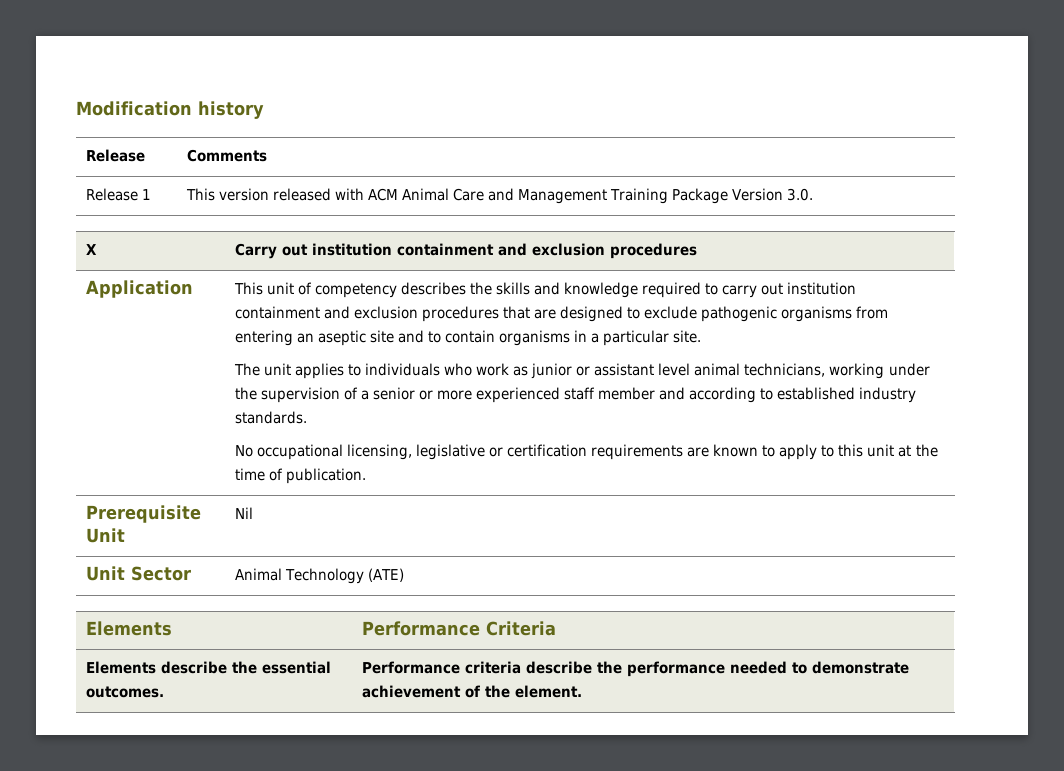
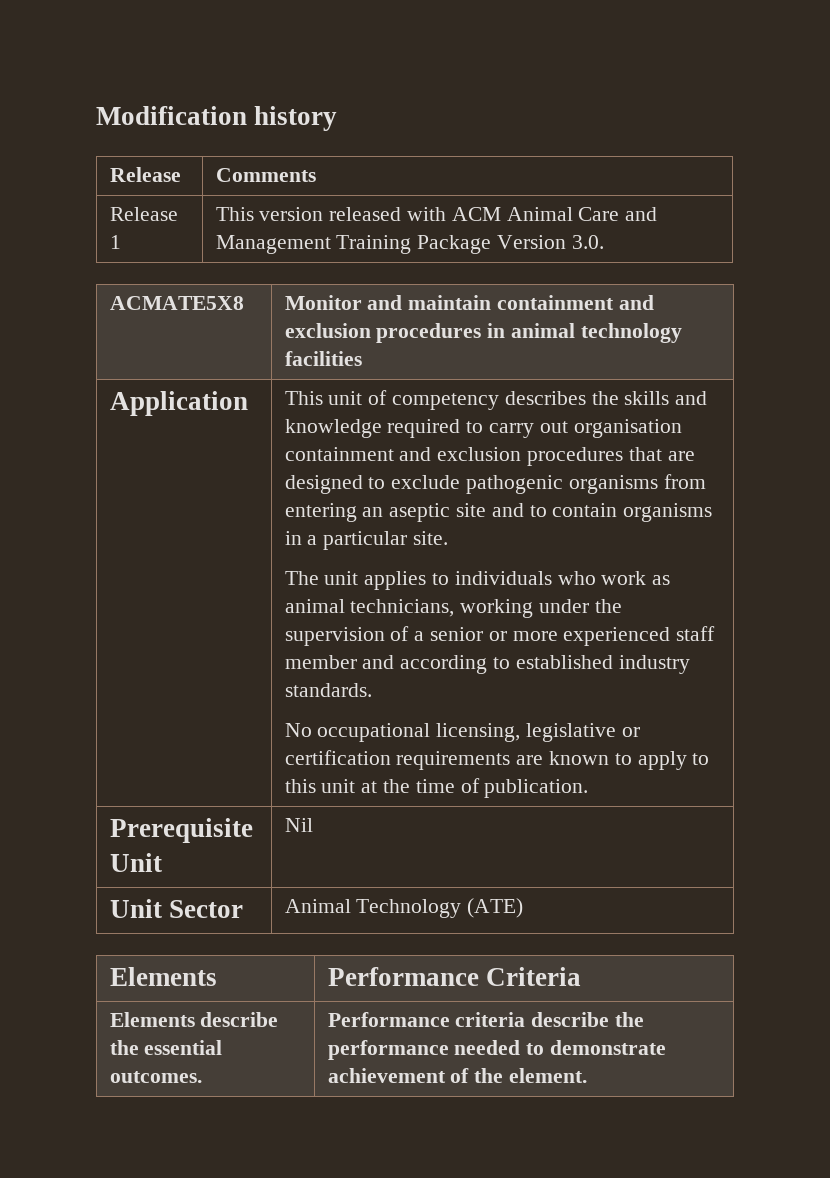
[85,244,97,255] [234,243,697,259] X | Carry out institution containment and exclusion procedures -> [109,296,244,310] [284,295,654,310] [284,323,682,343] [284,351,362,366] ACMATE5X8 | Monitor and maintain containment and exclusion procedures in animal technology facilities
[787,282,857,295] institution -> [573,419,682,438] organisation
[531,363,691,379] junior or assistant level -> (671, 580) none

